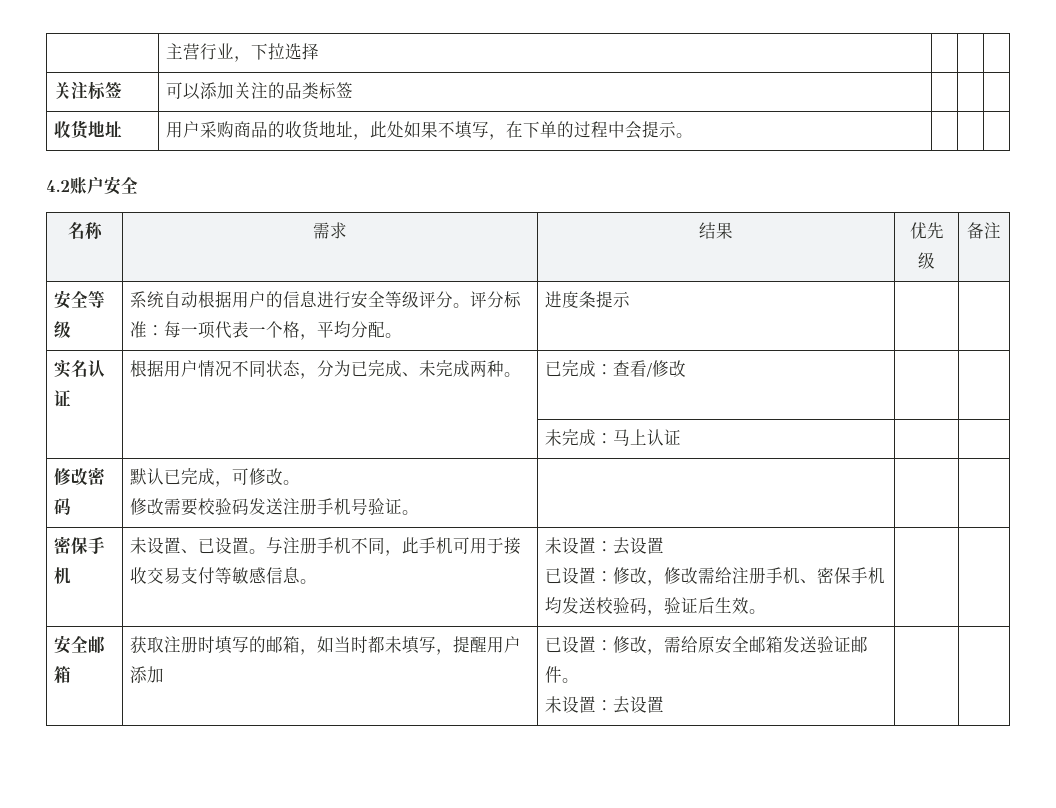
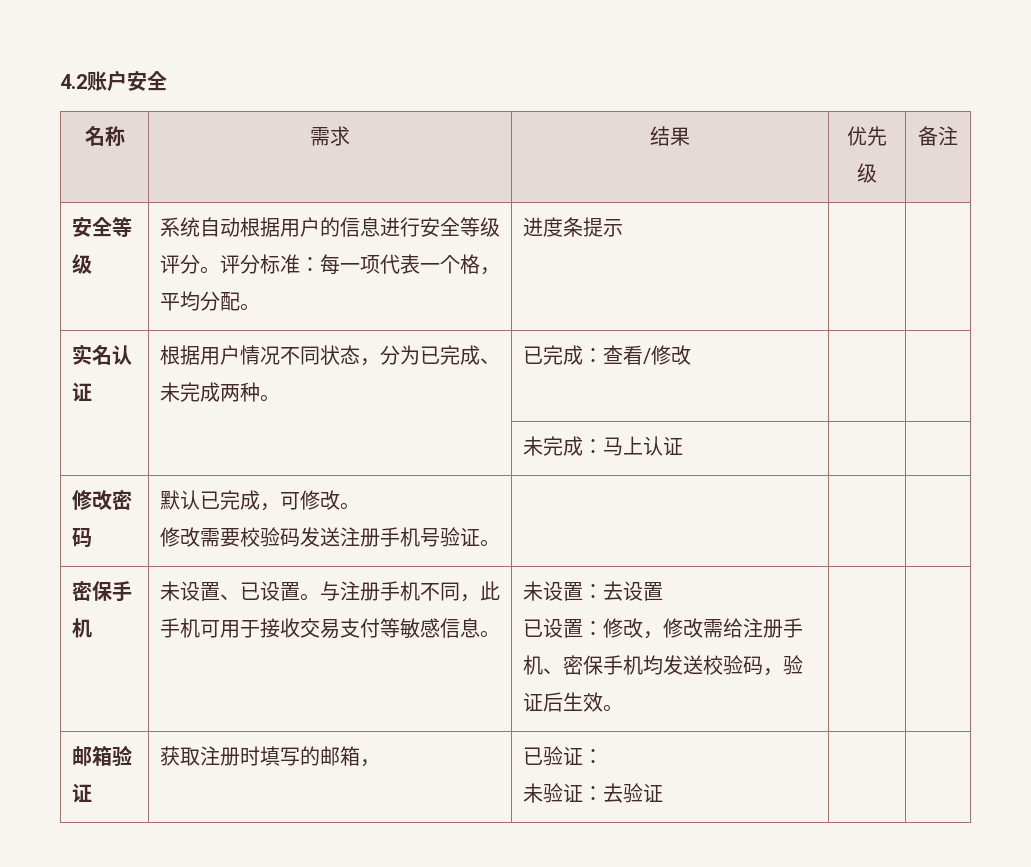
[165,43,319,62] [53,81,122,100] [165,82,353,100] [53,120,122,139] [165,121,693,140] | 主营行业，下拉选择 | | | // 关注标签 | 可以添加关注的品类标签 | | | // 收货地址 | 用户采购商品的收货地址，此处如果不填写，在下单的过程中会提示。 | | | // -> (60, 81) none
[53,635,105,654] [53,666,71,683] 安全邮箱 -> [71,745,132,766] [71,783,92,803] 邮箱验证
[316,636,521,655] [129,666,164,683] [544,636,868,655] [544,666,579,683] [544,696,664,714] 如当时都未填写，提醒用户添加 | 已设置：修改，需给原安全邮箱发送验证邮件。 // 未设置：去设置 -> [522,746,603,766] [522,783,663,803] | 已验证： // 未验证：去验证

